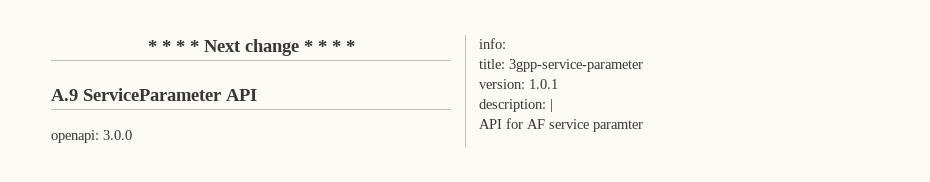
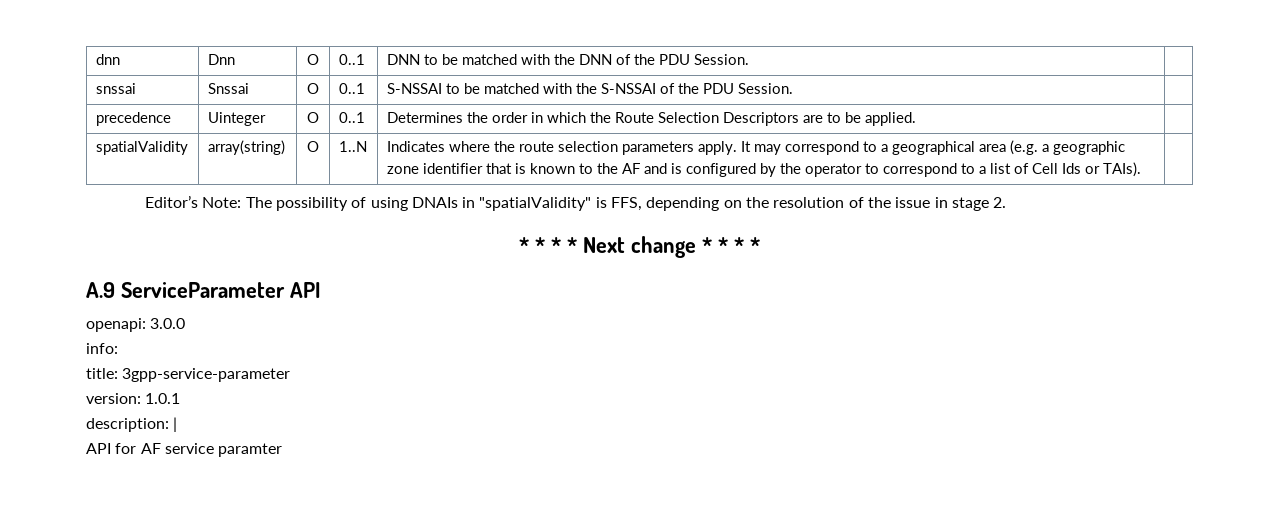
(147, 46) none -> [95,54,120,65] [207,54,235,65] [307,54,319,65] [338,54,365,65] [386,54,749,65] [95,83,136,94] [207,83,249,94] [307,83,319,94] [338,83,365,94] [386,83,793,94] [95,112,171,126] [207,112,266,126] [307,112,319,123] [338,112,365,123] [386,112,916,126] [95,141,188,155] [207,140,285,155] [307,141,319,152] [338,141,367,152] [386,140,1125,155] [386,162,1141,177] [144,195,1007,211] dnn | Dnn | O | 0..1 | DNN to be matched with the DNN of the PDU Session. | // snssai | Snssai | O | 0..1 | S-NSSAI to be matched with the S-NSSAI of the PDU Session. | // precedence | Uinteger | O | 0..1 | Determines the order in which the Route Selection Descriptors are to be applied. | // spatialValidity | array(string) | O | 1..N | Indicates where the route selection parameters apply. It may correspond to a geographical area (e.g. a geographic zone identifier that is known to the AF and is configured by the operator to correspond to a list of Cell Ids or TAIs). | // Editor’s Note: The possibility of using DNAIs in "spatialValidity" is FFS, depending on the resolution of the issue in stage 2. //

